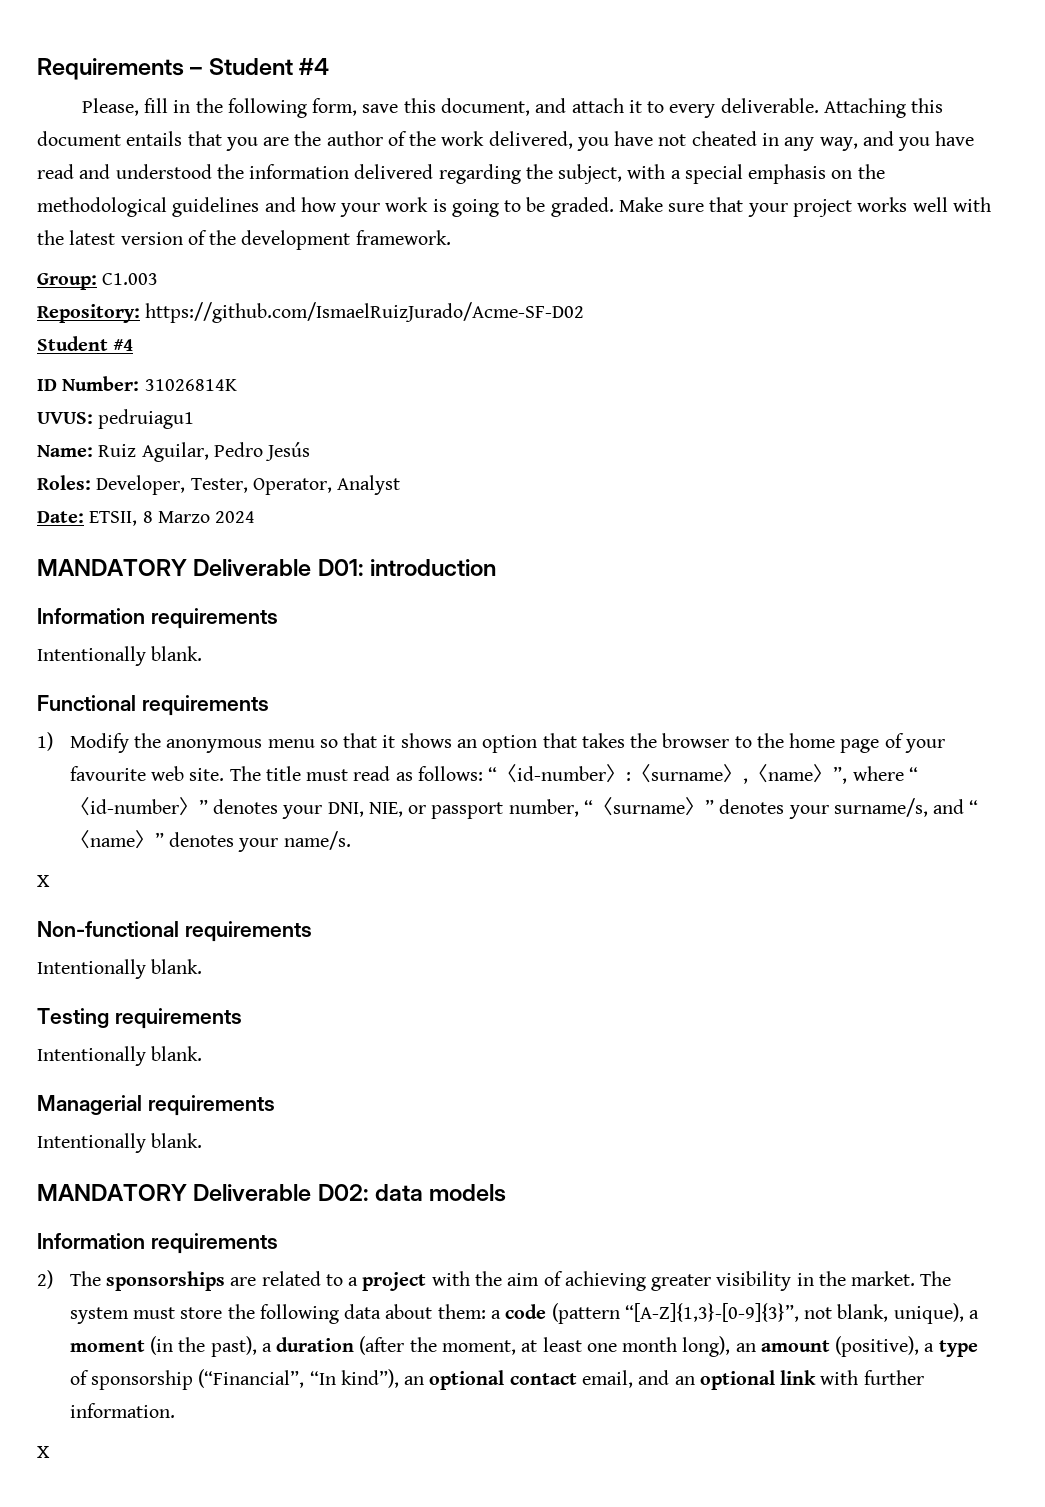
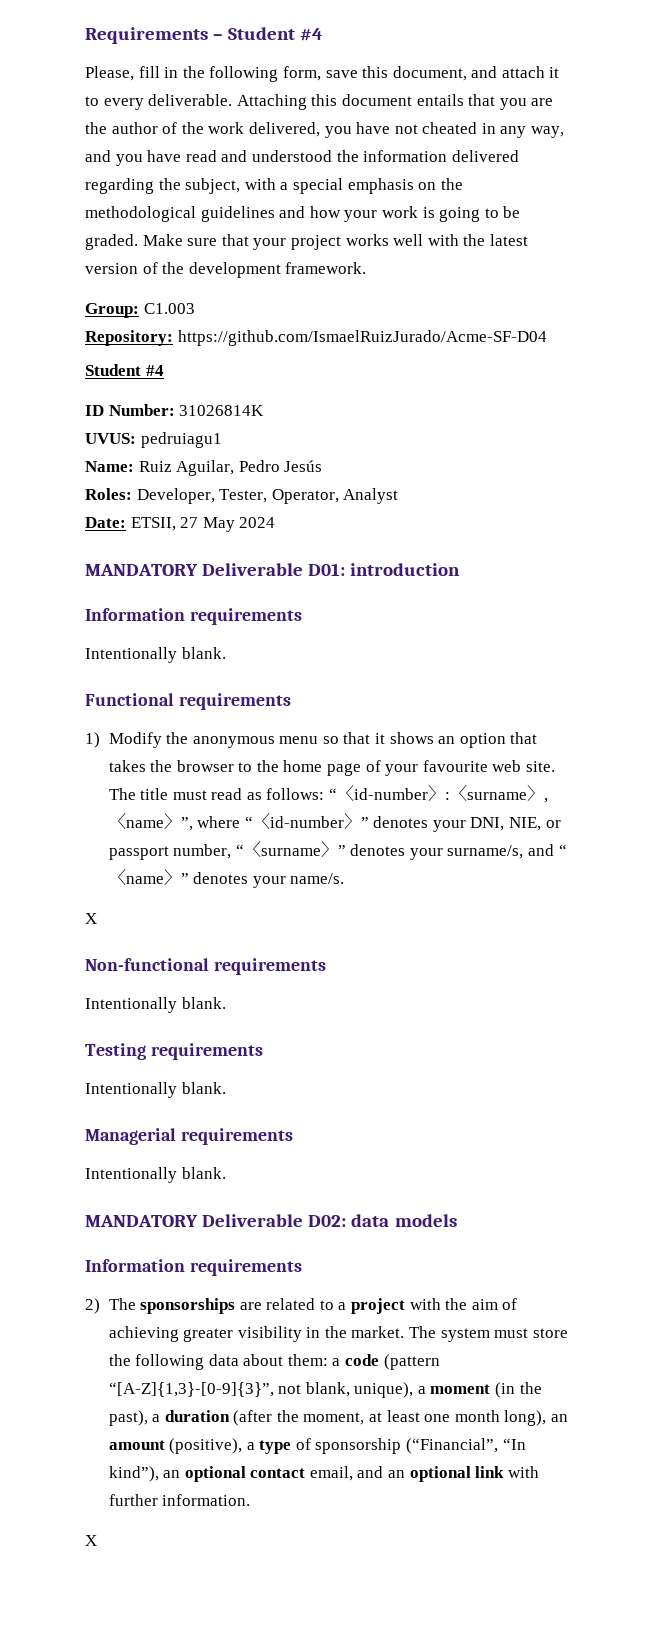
[145,302,585,323] https://github.com/IsmaelRuizJurado/Acme-SF-D02 -> [177,330,547,346] https://github.com/IsmaelRuizJurado/Acme-SF-D04
[142,511,210,523] 8 Marzo -> [180,517,235,532] 27 May

